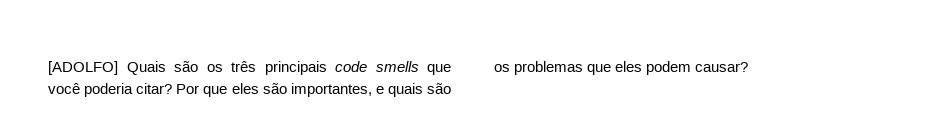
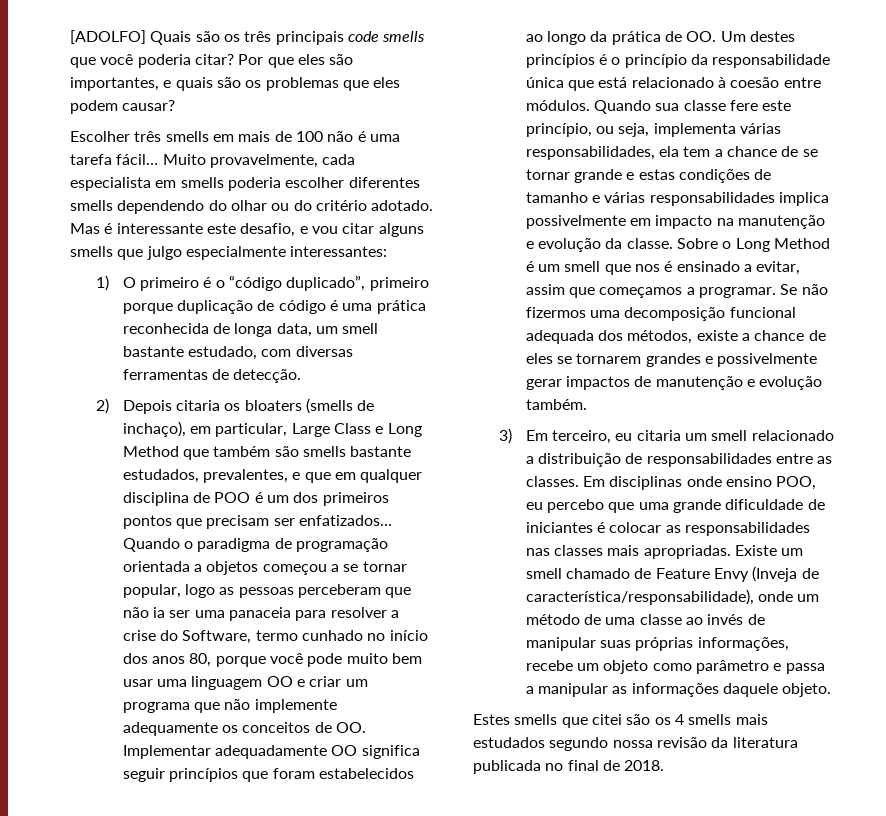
(749, 67) none -> [70,131,400,142] [70,154,356,168] [70,177,420,191] [70,200,434,214] [70,223,424,237] [70,246,388,260] [96,275,429,291] [122,300,426,314] [122,323,379,337] [122,346,353,360] [122,369,302,383] [96,398,375,414] [122,421,422,437] [122,446,412,460] [122,469,423,483] [122,492,389,506] [122,515,393,529] [122,538,389,552] [122,561,407,575] [122,584,412,598] [122,607,400,621] [122,630,428,644] [122,653,423,667] [122,676,368,690] [122,699,337,713] [122,722,367,736] [122,745,420,759] [122,768,415,782] [525,31,796,45] [525,54,831,68] [525,77,821,91] [525,100,792,114] [525,123,782,137] [525,146,818,160] [525,169,772,183] [525,192,830,206] [525,215,826,229] [525,238,831,252] [525,261,801,275] [525,284,828,298] [525,307,796,321] [525,330,826,344] [525,353,818,367] [525,376,823,390] [525,399,587,410] [499,428,834,444] [525,453,833,467] [525,476,817,490] [525,499,825,513] [525,522,811,536] [525,545,804,559] [525,566,819,582] [525,589,820,605] [525,614,765,625] [525,637,789,651] [525,660,825,674] [525,683,832,697] [473,714,768,728] [473,737,798,751] [473,760,665,774] // Escolher três smells em mais de 100 não é uma tarefa fácil… Muito provavelmente, cada especialista em smells poderia escolher diferentes smells dependendo do olhar ou do critério adotado. Mas é interessante este desafio, e vou citar alguns smells que julgo especialmente interessantes: // 1) O primeiro é o “código duplicado”, primeiro porque duplicação de código é uma prática reconhecida de longa data, um smell bastante estudado, com diversas ferramentas de detecção. // 2) Depois citaria os bloaters (smells de inchaço), em particular, Large Class e Long Method que também são smells bastante estudados, prevalentes, e que em qualquer disciplina de POO é um dos primeiros pontos que precisam ser enfatizados… Quando o paradigma de programação orientada a objetos começou a se tornar popular, logo as pessoas perceberam que não ia ser uma panaceia para resolver a crise do Software, termo cunhado no início dos anos 80, porque você pode muito bem usar uma linguagem OO e criar um programa que não implemente adequamente os conceitos de OO. Implementar adequadamente OO significa seguir princípios que foram estabelecidos ao longo da prática de OO. Um destes princípios é o princípio da responsabilidade única que está relacionado à coesão entre módulos. Quando sua classe fere este princípio, ou seja, implementa várias responsabilidades, ela tem a chance de se tornar grande e estas condições de tamanho e várias responsabilidades implica possivelmente em impacto na manutenção e evolução da classe. Sobre o Long Method é um smell que nos é ensinado a evitar, assim que começamos a programar. Se não fizermos uma decomposição funcional adequada dos métodos, existe a chance de eles se tornarem grandes e possivelmente gerar impactos de manutenção e evolução também. // 3) Em terceiro, eu citaria um smell relacionado a distribuição de responsabilidades entre as classes. Em disciplinas onde ensino POO, eu percebo que uma grande dificuldade de iniciantes é colocar as responsabilidades nas classes mais apropriadas. Existe um smell chamado de Feature Envy (Inveja de característica/responsabilidade), onde um método de uma classe ao invés de manipular suas próprias informações, recebe um objeto como parâmetro e passa a manipular as informações daquele objeto. // Estes smells que citei são os 4 smells mais estudados segundo nossa revisão da literatura publicada no final de 2018.

